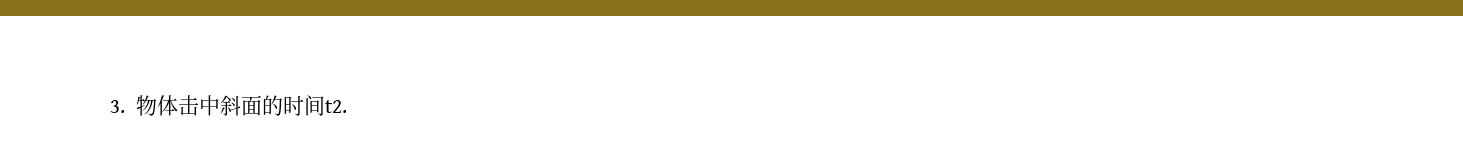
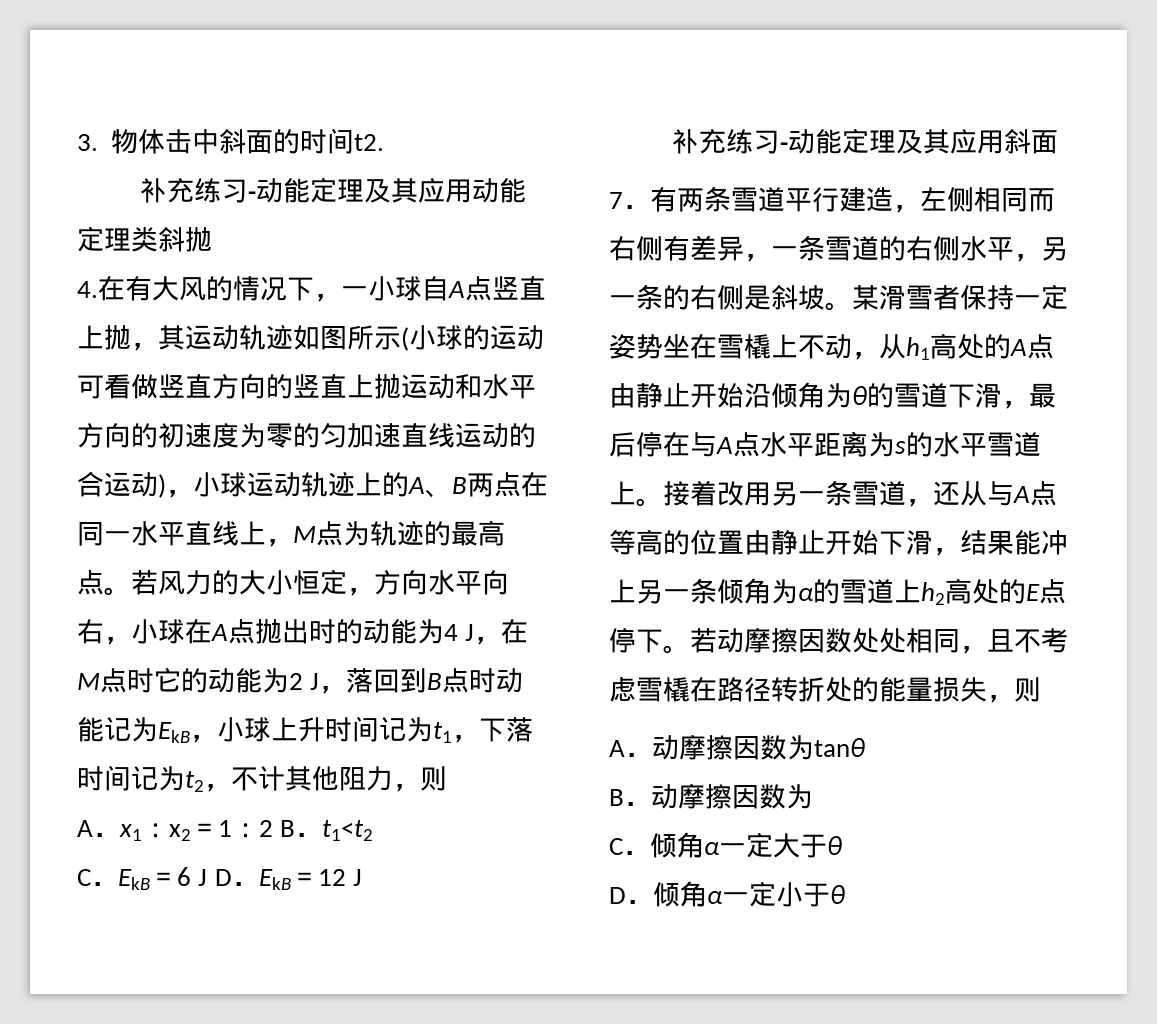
(347, 106) none -> [140,177,527,203] [77,226,212,252] [77,276,546,302] [77,324,544,351] [77,374,536,399] [77,423,536,448] [77,471,548,498] [77,520,505,547] [77,569,509,596] [77,619,529,645] [77,667,524,694] [77,716,533,743] [77,765,447,792] [77,820,374,841] [77,867,362,890] [672,128,1059,154] [609,186,1055,213] [609,235,1068,262] [609,284,1068,311] [609,333,1054,360] [609,382,1056,409] [609,431,1041,457] [609,480,1057,507] [609,529,1068,556] [609,578,1066,605] [609,627,1068,654] [609,676,1041,703] [609,734,865,760] [609,783,813,809] [609,832,842,858] [609,881,845,907] // 补充练习-动能定理及其应用动能定理类斜抛 // 4.在有大风的情况下，一小球自A点竖直上抛，其运动轨迹如图所示(小球的运动可看做竖直方向的竖直上抛运动和水平方向的初速度为零的匀加速直线运动的合运动)，小球运动轨迹上的A、B两点在同一水平直线上，M点为轨迹的最高点。若风力的大小恒定，方向水平向右，小球在A点抛出时的动能为4 J，在M点时它的动能为2 J，落回到B点时动能记为EkB，小球上升时间记为t1，下落时间记为t2，不计其他阻力，则 // A．x1∶x2＝1∶2 B．t1<t2 // C．EkB＝6 J D．EkB＝12 J // 补充练习-动能定理及其应用斜面 // 7．有两条雪道平行建造，左侧相同而右侧有差异，一条雪道的右侧水平，另一条的右侧是斜坡。某滑雪者保持一定姿势坐在雪橇上不动，从h1高处的A点由静止开始沿倾角为θ的雪道下滑，最后停在与A点水平距离为s的水平雪道上。接着改用另一条雪道，还从与A点等高的位置由静止开始下滑，结果能冲上另一条倾角为α的雪道上h2高处的E点停下。若动摩擦因数处处相同，且不考虑雪橇在路径转折处的能量损失，则 // A．动摩擦因数为tanθ // B．动摩擦因数为 // C．倾角α一定大于θ // D．倾角α一定小于θ

